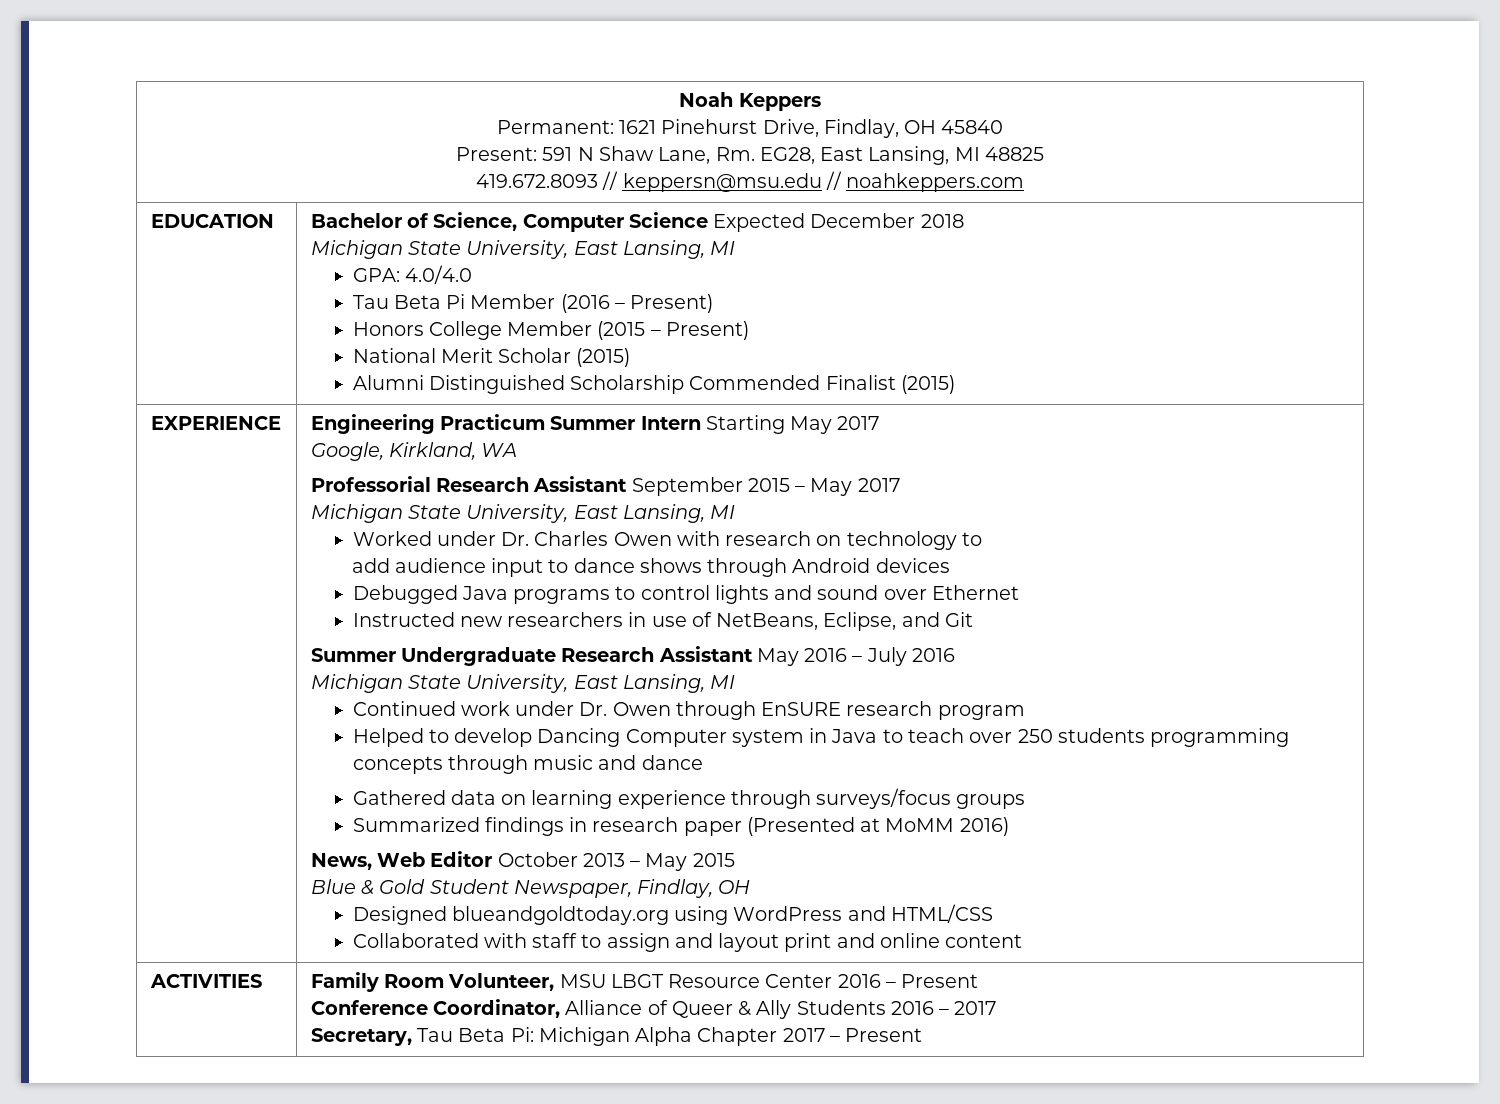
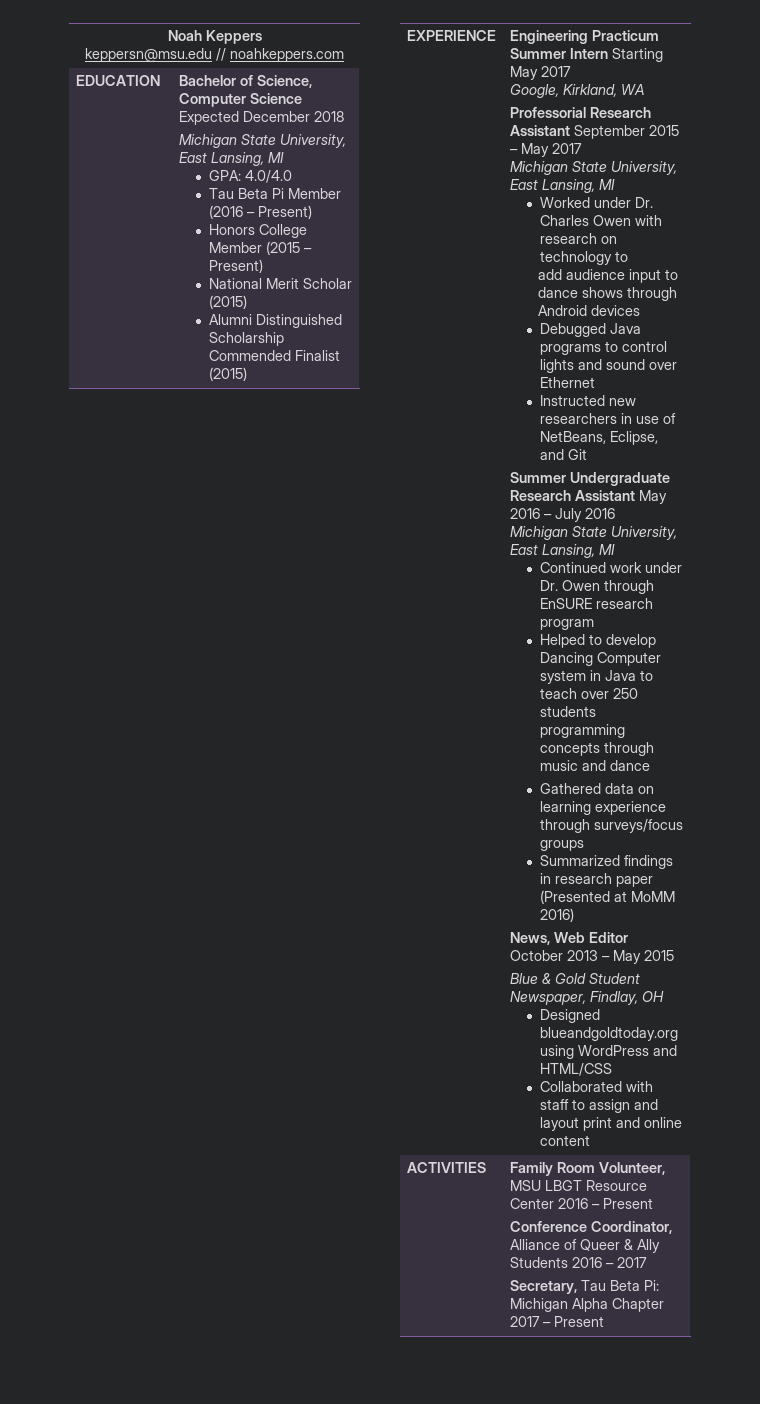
[496,119,1004,138] [456,146,1044,165] [475,171,619,190] Permanent: 1621 Pinehurst Drive, Findlay, OH 45840 // Present: 591 N Shaw Lane, Rm. EG28, East Lansing, MI 48825 // 419.672.8093 // -> (262, 37) none

